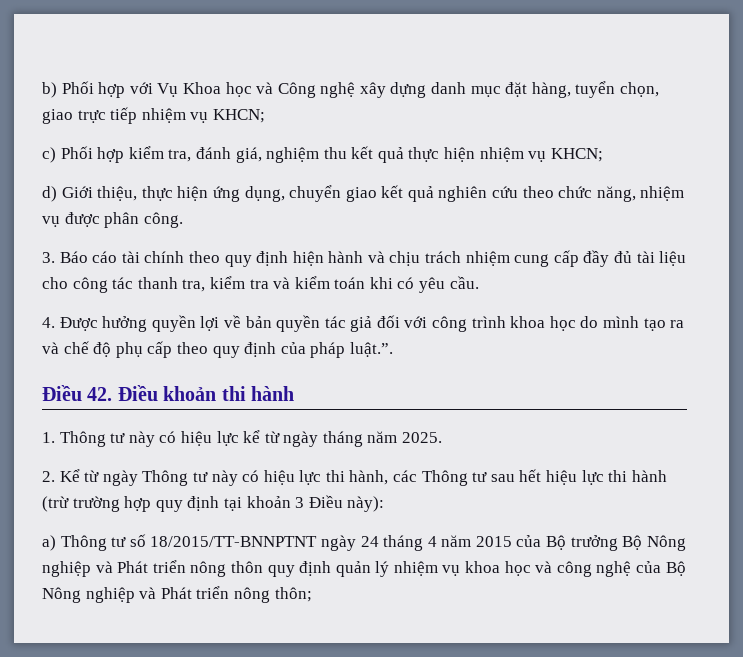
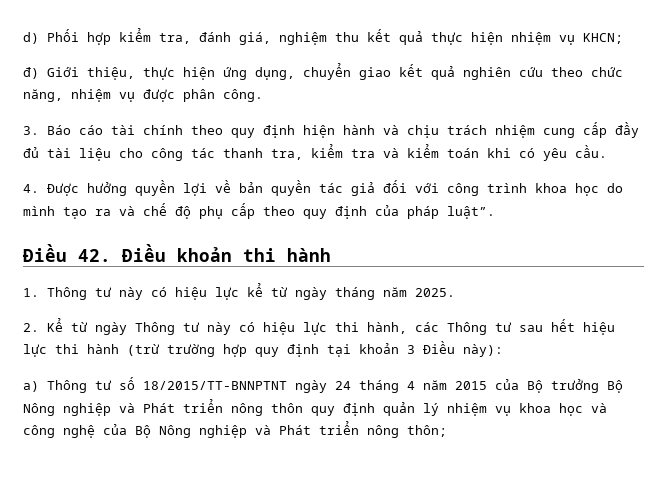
[42,81,660,98] [42,107,265,124] [42,147,56,163] b) Phối hợp với Vụ Khoa học và Công nghệ xây dựng danh mục đặt hàng, tuyển chọn, giao trực tiếp nhiệm vụ KHCN; // c) -> [23,32,39,44] d)
[42,186,57,202] d) -> [23,67,39,79] đ)
[349,342,393,357] luật.”. -> [447,206,495,219] luật”.

